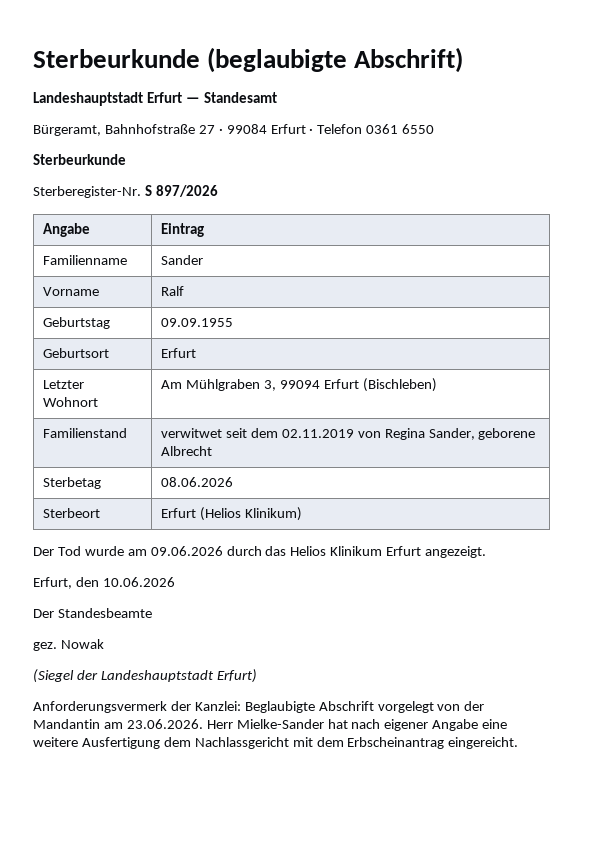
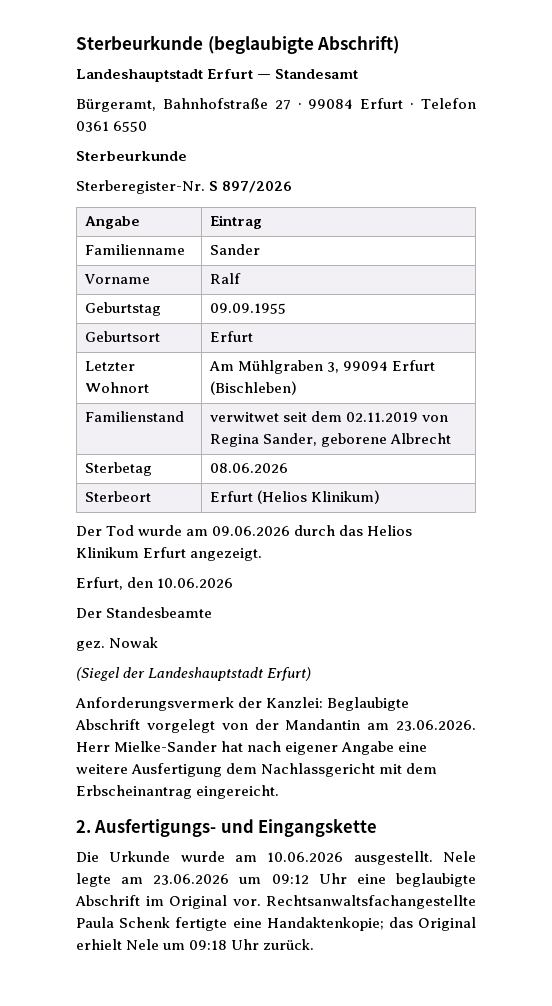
(519, 743) none -> [76,819,378,837] [76,851,476,865] [76,873,477,887] [75,895,476,909] [76,917,476,931] [76,939,315,950] // 2. Ausfertigungs- und Eingangskette // Die Urkunde wurde am 10.06.2026 ausgestellt. Nele legte am 23.06.2026 um 09:12 Uhr eine beglaubigte Abschrift im Original vor. Rechtsanwaltsfachangestellte Paula Schenk fertigte eine Handaktenkopie; das Original erhielt Nele um 09:18 Uhr zurück.

